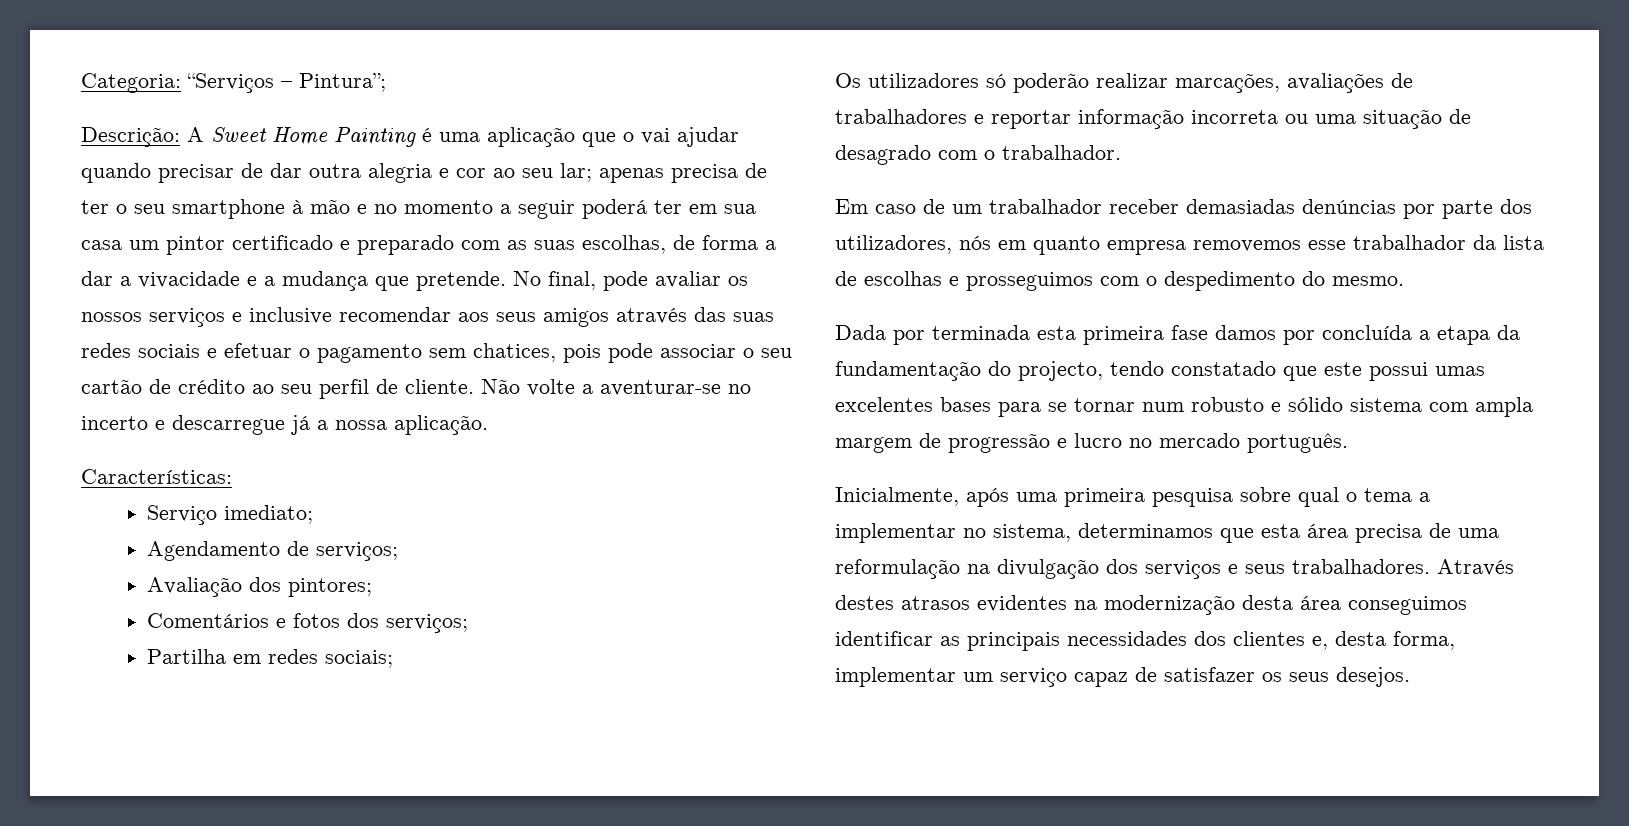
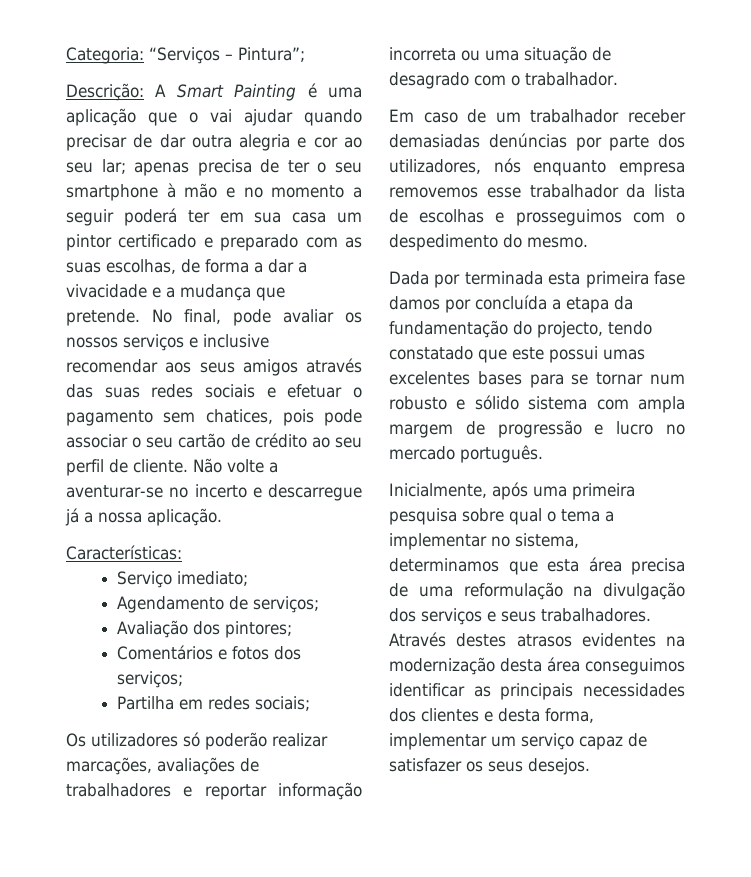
[211,127,328,145] Sweet Home -> [176,84,224,98] Smart
[998,236,1100,255] em quanto -> [533,160,607,176] enquanto
[1312,636,1328,650] e, -> [484,711,493,722] e

